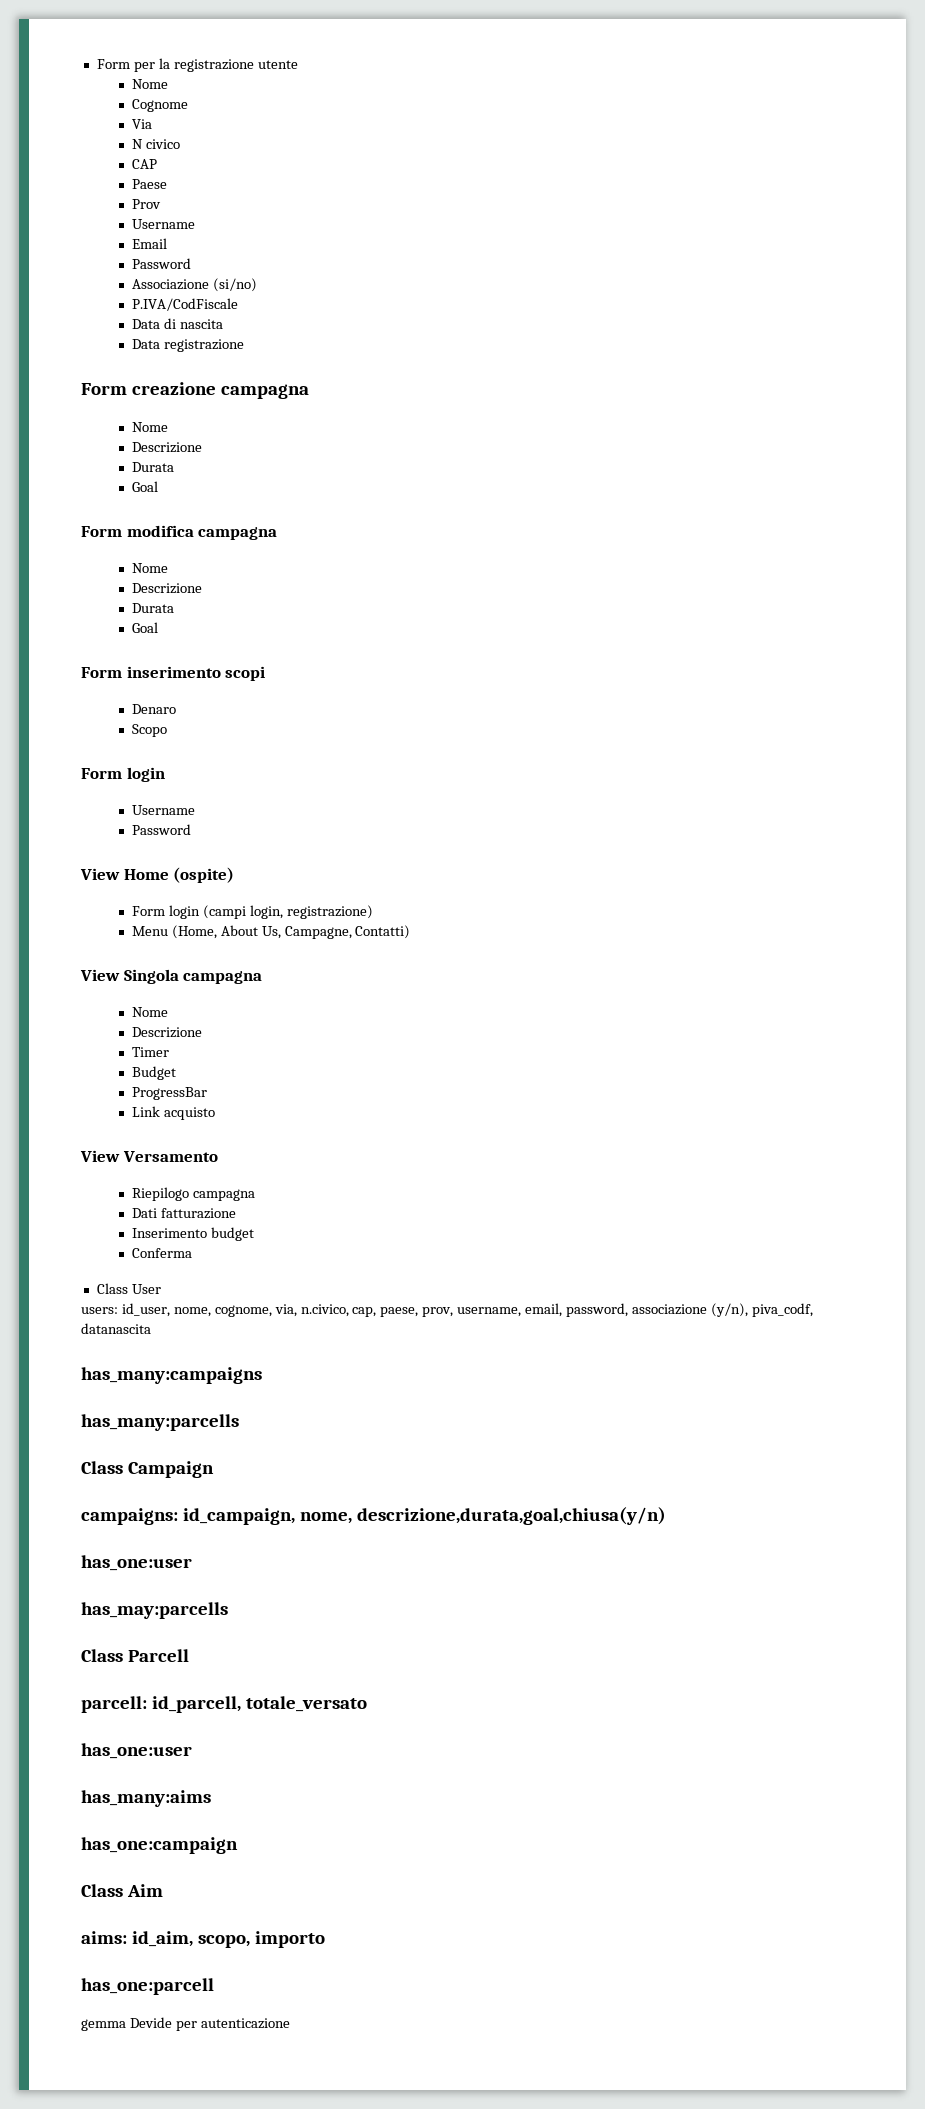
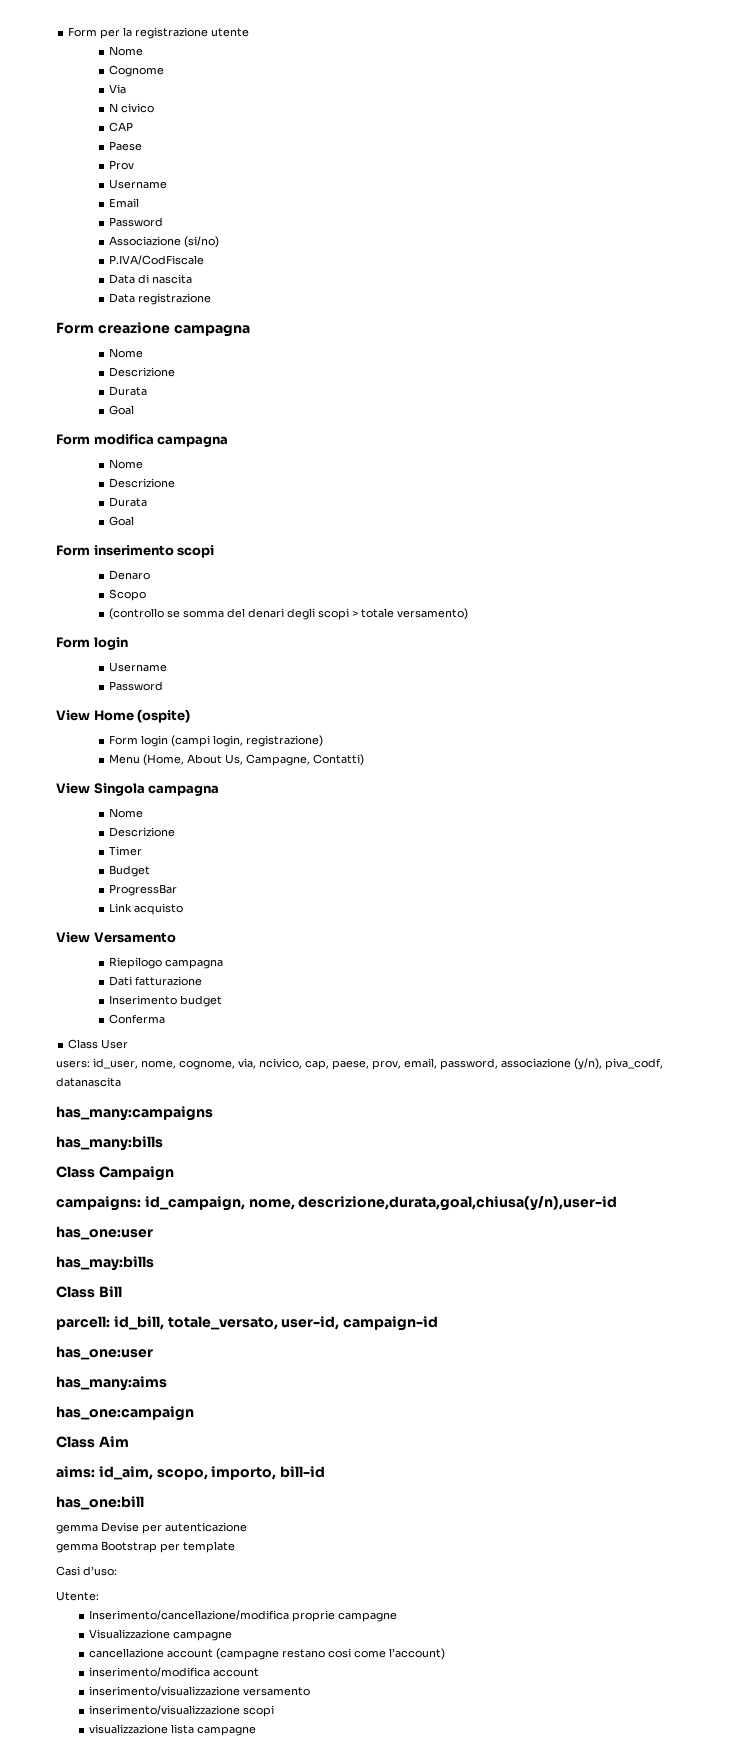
(167, 730) none -> [108,608,468,620] // (controllo se somma del denari degli scopi > totale versamento)
[300,1304,349,1317] n.civico, -> [259,1058,302,1069] ncivico,
[457,1307,522,1317] username, -> (401, 1065) none
[81,1414,239,1431] has_many:parcells -> [56,1136,163,1151] has_many:bills
[356,1507,666,1525] [81,1555,192,1571] [81,1602,228,1619] [81,1649,189,1662] descrizione,durata,goal,chiusa(y/n) // has_one:user // has_may:parcells // Class Parcell -> [298,1196,618,1211] [56,1226,153,1240] [56,1256,154,1271] [56,1286,122,1298] descrizione,durata,goal,chiusa(y/n),user-id // has_one:user // has_may:bills // Class Bill
[151,1696,367,1713] id_parcell, totale_versato -> [113,1316,439,1331] id_bill, totale_versato, user-id, campaign-id
[254,1931,325,1948] [81,1978,214,1995] [81,2017,172,2031] importo // has_one:parcell // gemma Devide -> [211,1466,326,1480] [56,1496,144,1510] [56,1522,139,1534] importo, bill-id // has_one:bill // gemma Devise
(290, 2023) none -> [56,1541,235,1553] [56,1566,117,1576] [56,1591,99,1601] [88,1610,397,1622] [88,1629,232,1641] [88,1648,445,1660] [88,1667,259,1677] [88,1686,310,1696] [88,1705,274,1717] [88,1724,256,1736] // gemma Bootstrap per template // Casi d’uso: // Utente: // Inserimento/cancellazione/modifica proprie campagne // Visualizzazione campagne // cancellazione account (campagne restano cosi come l’account) // inserimento/modifica account // inserimento/visualizzazione versamento // inserimento/visualizzazione scopi // visualizzazione lista campagne

